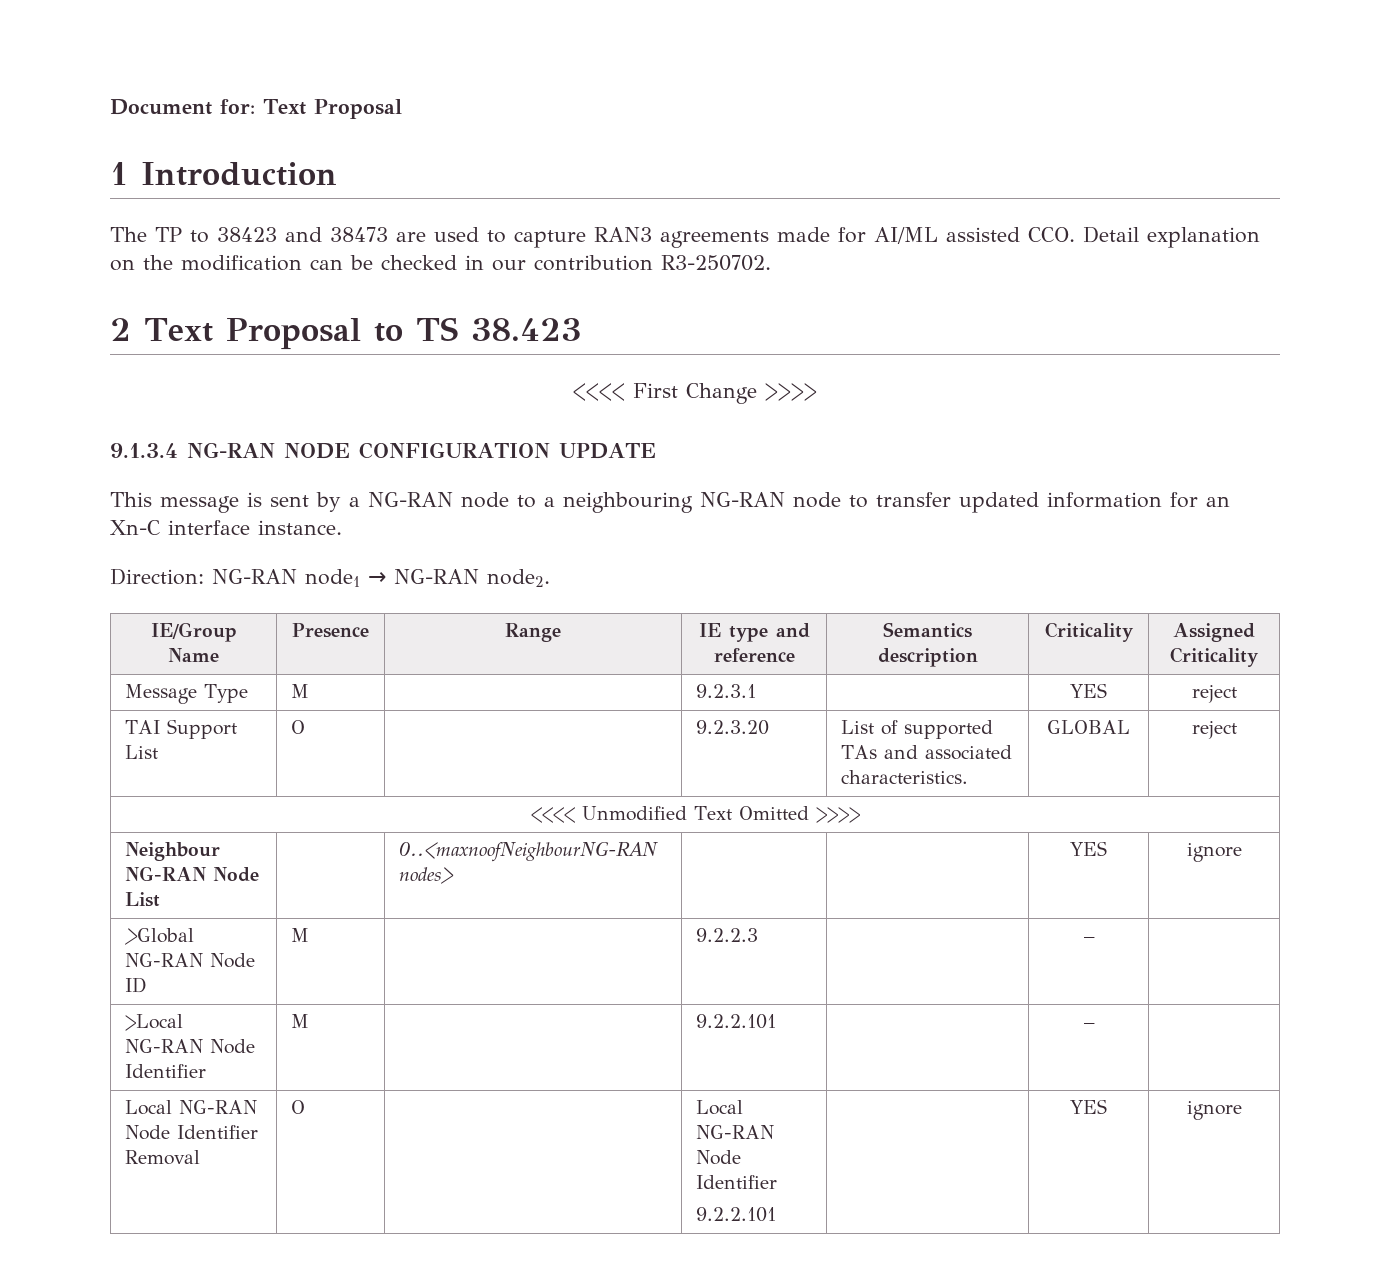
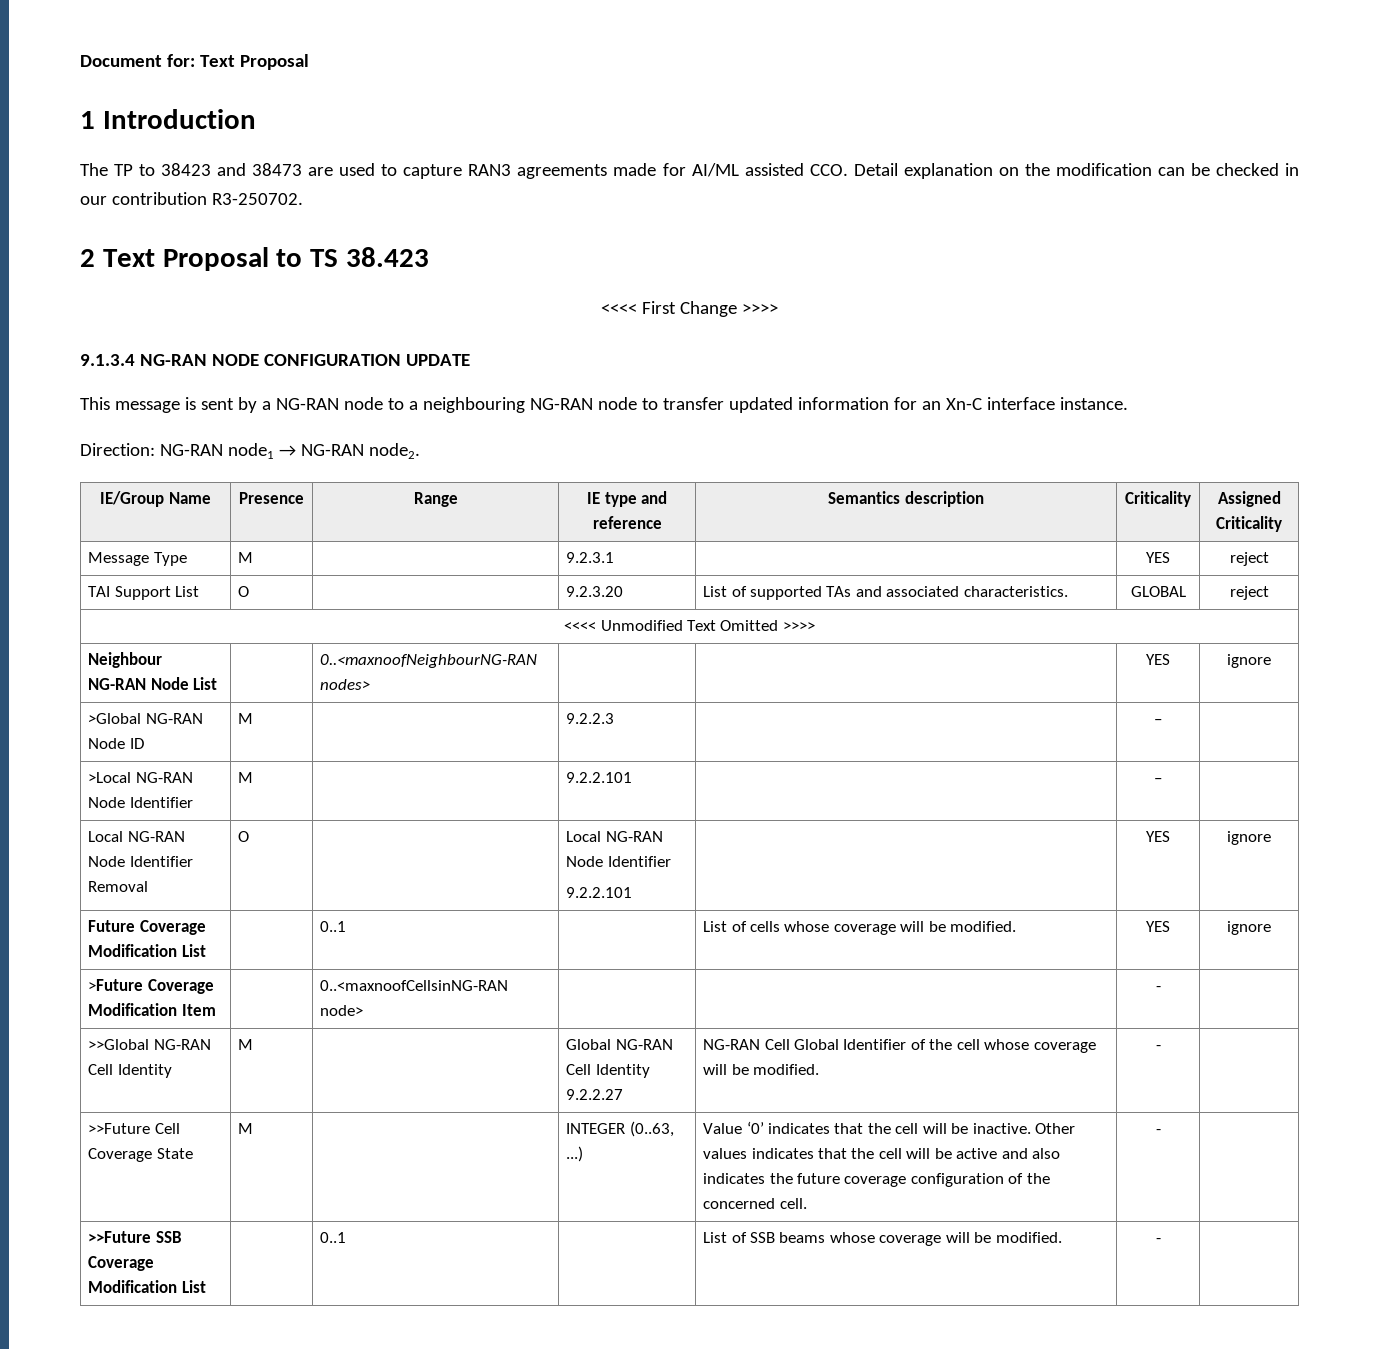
(1242, 1110) none -> [88,920,206,935] [88,944,206,957] [320,921,347,932] [703,921,1017,935] [1146,921,1170,932] [1227,921,1271,935] [88,979,214,994] [88,1003,216,1016] [320,980,509,991] [320,1005,364,1016] [1155,986,1161,991] [88,1039,211,1050] [88,1064,172,1078] [238,1039,254,1050] [566,1039,673,1050] [566,1064,650,1078] [566,1089,624,1100] [703,1039,1096,1053] [703,1064,819,1075] [1155,1045,1161,1050] [88,1123,180,1134] [88,1148,193,1162] [238,1123,254,1134] [566,1121,674,1137] [566,1146,584,1162] [703,1121,1076,1134] [703,1148,1061,1159] [703,1173,1050,1187] [703,1198,807,1209] [1155,1129,1161,1134] [88,1231,182,1243] [88,1256,155,1271] [88,1280,206,1293] [320,1232,347,1243] [703,1232,1062,1246] [1155,1238,1161,1243] // Future Coverage Modification List | | 0..1 | | List of cells whose coverage will be modified. | YES | ignore // >Future Coverage Modification Item | | 0..<maxnoofCellsinNG-RAN node> | | | - | // >>Global NG-RAN Cell Identity | M | | Global NG-RAN Cell Identity 9.2.2.27 | NG-RAN Cell Global Identifier of the cell whose coverage will be modified. | - | // >>Future Cell Coverage State | M | | INTEGER (0..63, ...) | Value ‘0’ indicates that the cell will be inactive. Other values indicates that the cell will be active and also indicates the future coverage configuration of the concerned cell. | - | // >>Future SSB Coverage Modification List | | 0..1 | | List of SSB beams whose coverage will be modified. | - |

